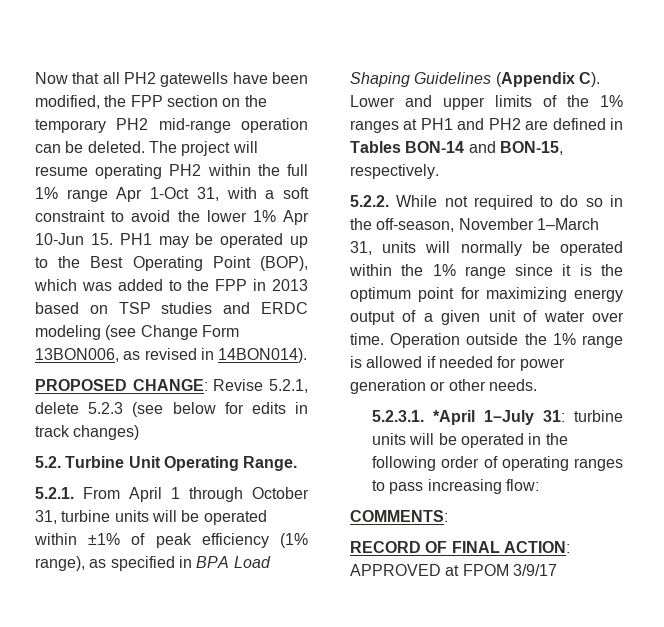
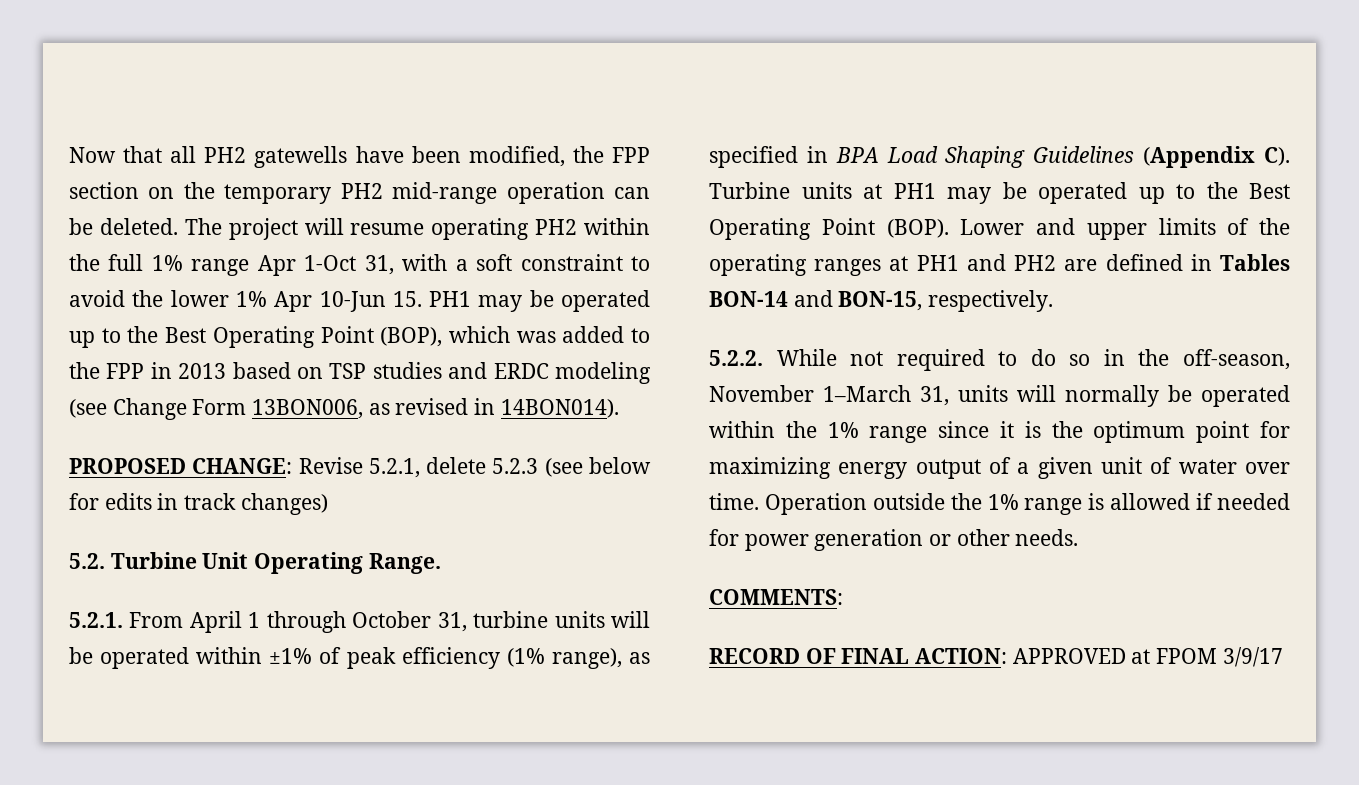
(600, 79) none -> [709,182,1290,204] [709,218,949,240] Turbine units at PH1 may be operated up to the Best Operating Point (BOP).
[600,95,623,107] 1% -> [709,254,807,276] operating
[372,410,623,425] [372,433,568,448] [372,456,623,471] [372,479,540,494] // 5.2.3.1. *April 1–July 31: turbine units will be operated in the following order of operating ranges to pass increasing flow: -> (1079, 537) none

